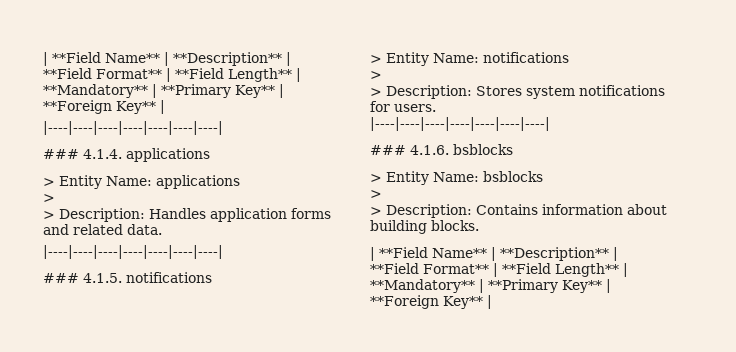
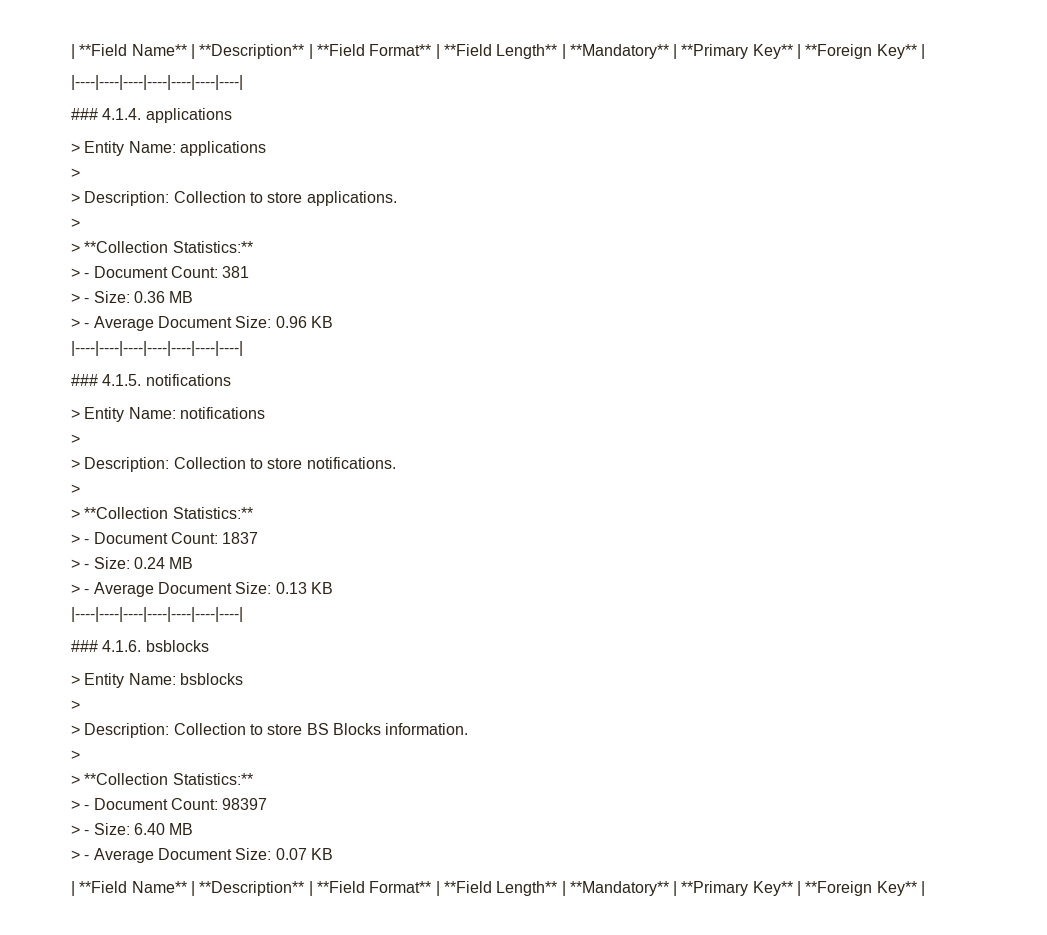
[149,208,331,222] [43,224,162,235] Handles application forms and related data. -> [173,191,397,206] [71,218,80,228] [71,241,253,253] [71,266,250,278] [71,291,194,303] [71,316,333,331] Collection to store applications. // > // > **Collection Statistics:** // > - Document Count: 381 // > - Size: 0.36 MB // > - Average Document Size: 0.96 KB
[476,85,665,99] [370,101,436,112] Stores system notifications for users. -> [173,457,396,469] [71,484,80,494] [71,507,253,519] [71,532,259,544] [71,557,194,569] [71,582,333,597] Collection to store notifications. // > // > **Collection Statistics:** // > - Document Count: 1837 // > - Size: 0.24 MB // > - Average Document Size: 0.13 KB
[476,204,667,215] [370,220,479,234] Contains information about building blocks. -> [173,723,469,735] [71,750,80,760] [71,773,253,785] [71,798,268,810] [71,823,194,835] [71,848,333,863] Collection to store BS Blocks information. // > // > **Collection Statistics:** // > - Document Count: 98397 // > - Size: 6.40 MB // > - Average Document Size: 0.07 KB

